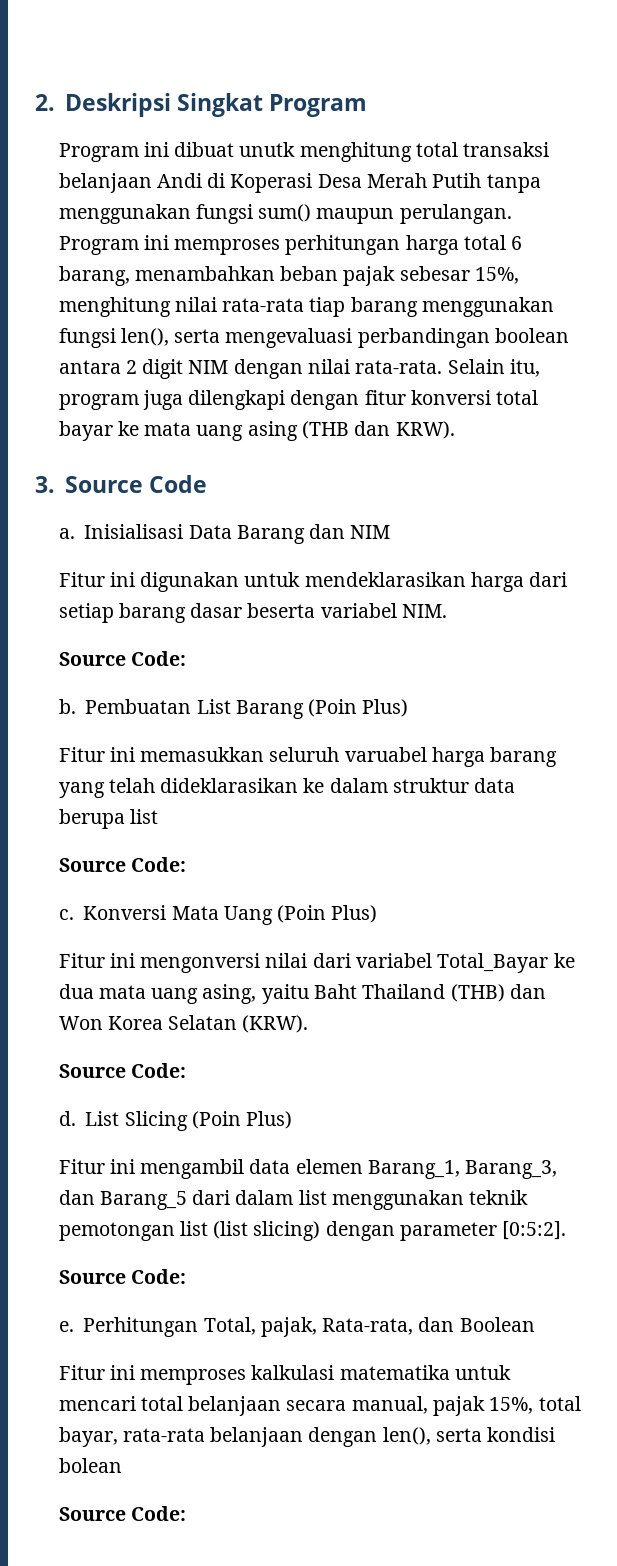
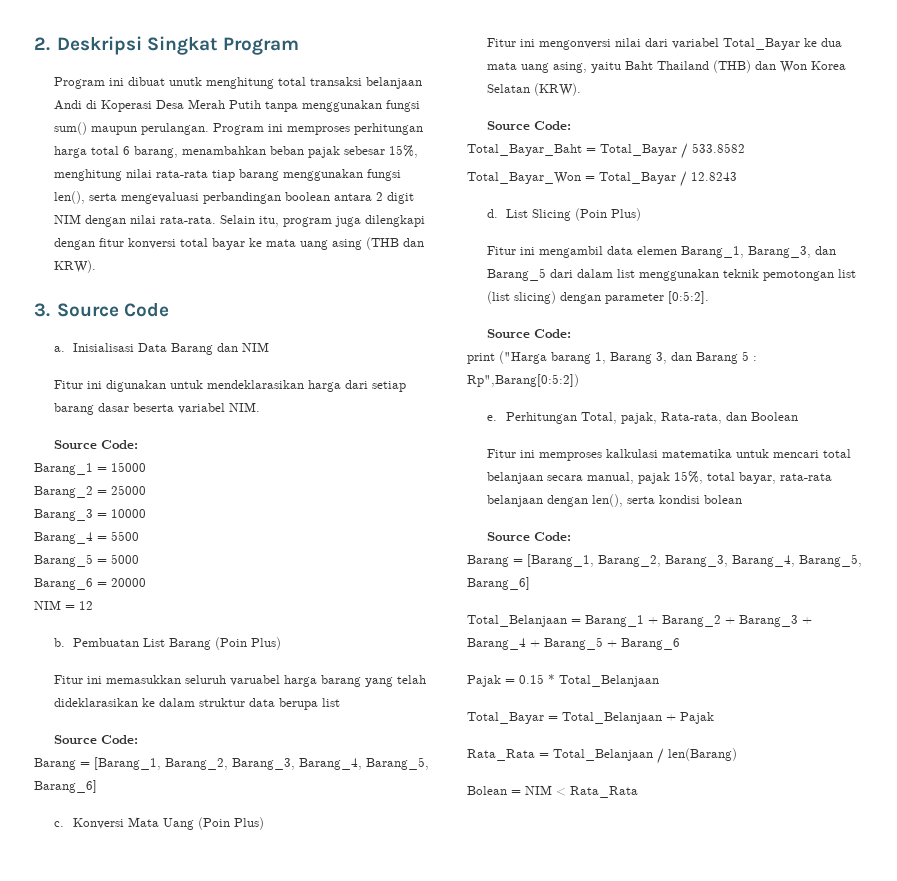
(186, 658) none -> [34,462,146,475] [34,485,146,498] [34,509,146,521] [34,531,139,544] [34,554,139,567] [34,578,146,590] [34,600,93,610] // Barang_1 = 15000 // Barang_2 = 25000 // Barang_3 = 10000 // Barang_4 = 5500 // Barang_5 = 5000 // Barang_6 = 20000 // NIM = 12
(186, 864) none -> [34,757,429,770] [34,780,97,793] // Barang = [Barang_1, Barang_2, Barang_3, Barang_4, Barang_5, Barang_6]
(186, 1070) none -> [467,143,745,159] [467,171,737,187] // Total_Bayar_Baht = Total_Bayar / 533.8582 // Total_Bayar_Won = Total_Bayar / 12.8243
(186, 1276) none -> [467,351,757,364] [467,374,579,387] // print ("Harga barang 1, Barang 3, dan Barang 5 : Rp",Barang[0:5:2])
(186, 1513) none -> [467,554,862,567] [467,577,530,590] [467,615,812,627] [467,637,680,650] [467,674,659,687] [467,712,714,724] [467,748,737,764] [467,785,638,798] // Barang = [Barang_1, Barang_2, Barang_3, Barang_4, Barang_5, Barang_6] // Total_Belanjaan = Barang_1 + Barang_2 + Barang_3 + Barang_4 + Barang_5 + Barang_6 // Pajak = 0.15 * Total_Belanjaan // Total_Bayar = Total_Belanjaan + Pajak // Rata_Rata = Total_Belanjaan / len(Barang) // Bolean = NIM < Rata_Rata

